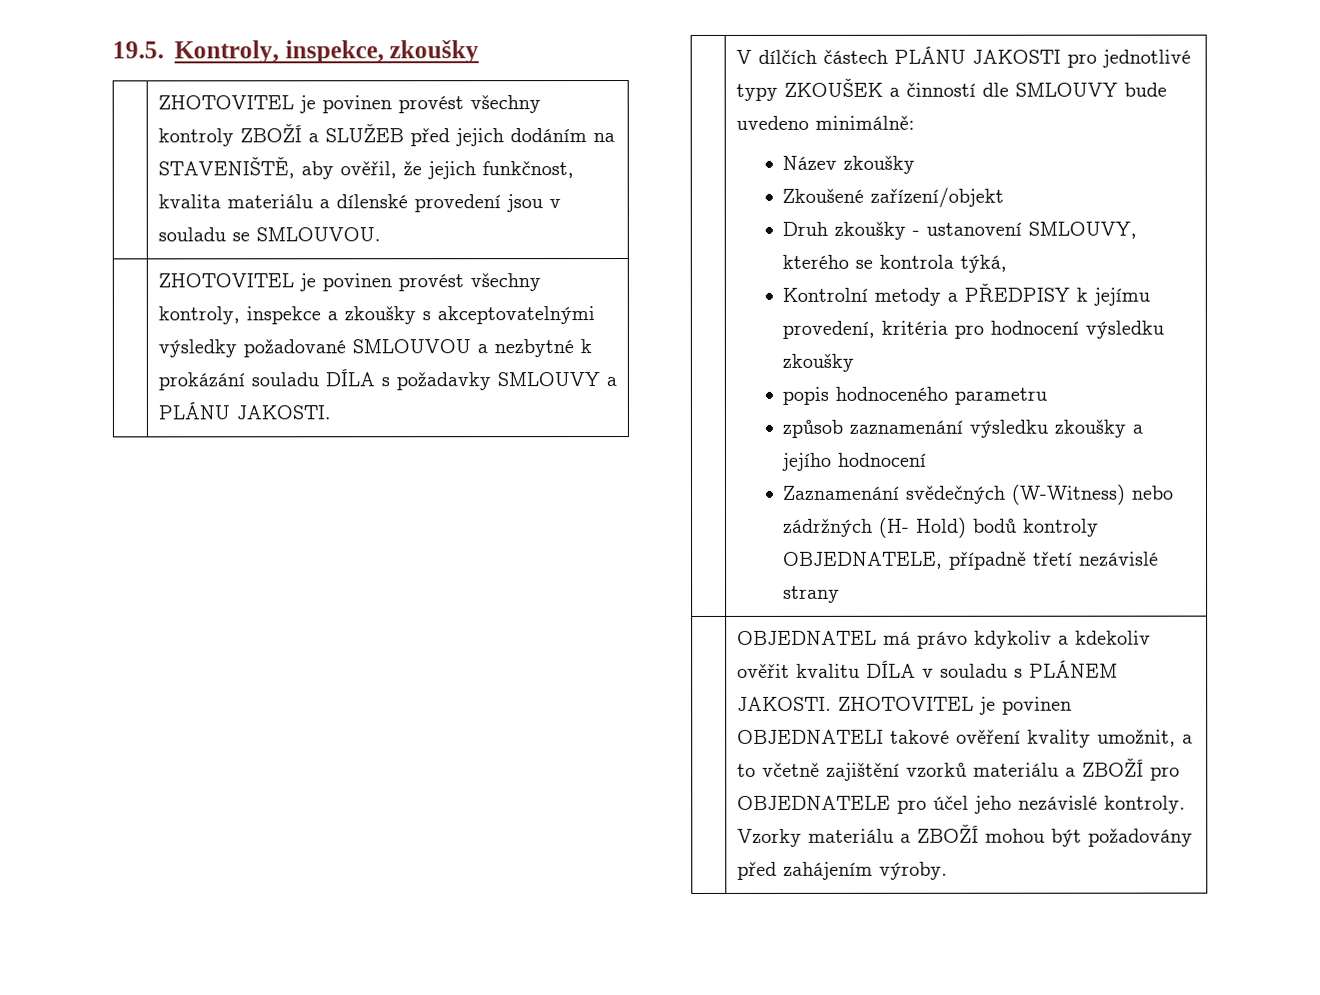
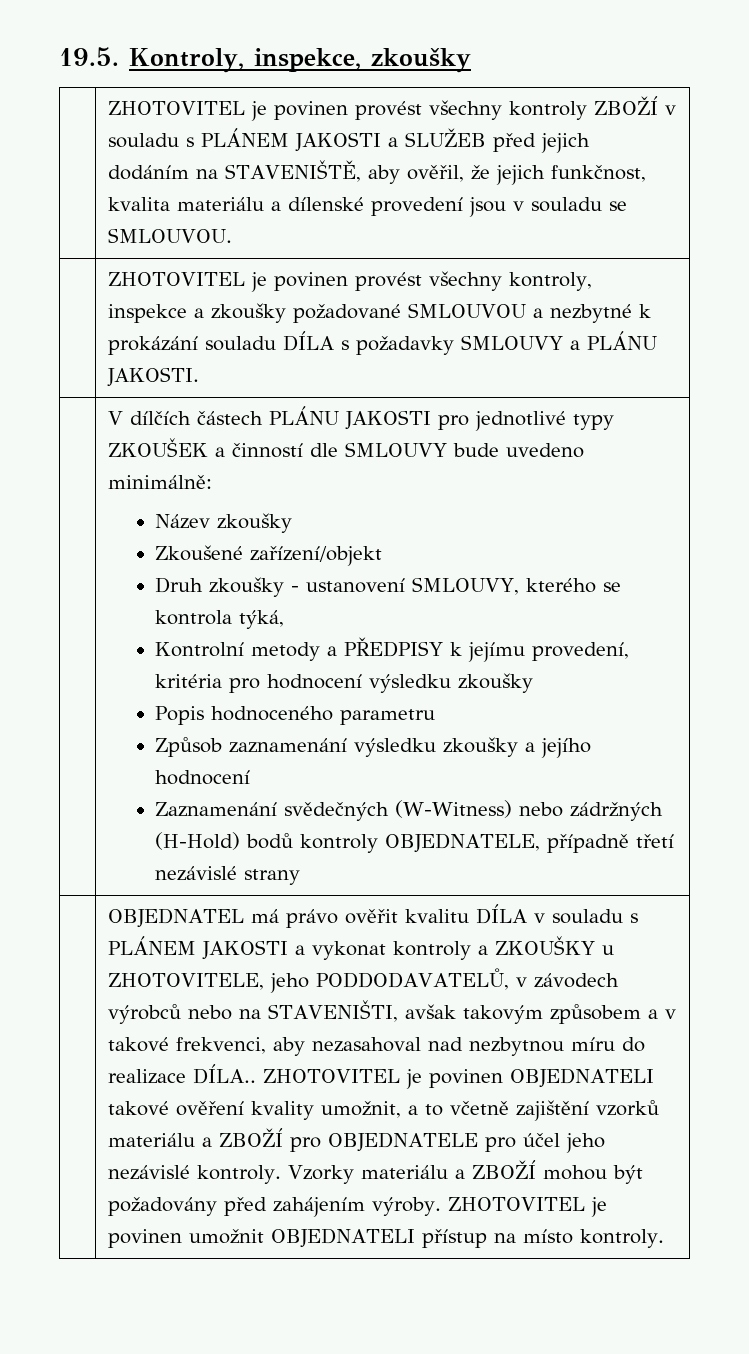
(302, 133) none -> [665,105,677,115] [108,128,382,152] v souladu s PLÁNEM JAKOSTI
[421,306,595,325] [157,339,237,358] s akceptovatelnými výsledky -> (287, 313) none
[782,386,830,405] popis -> [155,706,205,725] Popis
[782,419,844,438] způsob -> [155,737,223,757] Způsob
[879,517,968,538] (H- Hold) -> [155,832,241,850] (H-Hold)
[973,630,1151,649] kdykoliv a kdekoliv -> (339, 918) none
[736,696,832,711] JAKOSTI. -> [202,936,615,960] [108,968,620,993] [108,1000,677,1024] [108,1037,646,1056] [108,1064,257,1084] JAKOSTI a vykonat kontroly a ZKOUŠKY u ZHOTOVITELE, jeho PODDODAVATELŮ, v závodech výrobců nebo na STAVENIŠTI, avšak takovým způsobem a v takové frekvenci, aby nezasahoval nad nezbytnou míru do realizace DÍLA..
(948, 870) none -> [448,1197,608,1217] [108,1228,665,1248] ZHOTOVITEL je povinen umožnit OBJEDNATELI přístup na místo kontroly.

